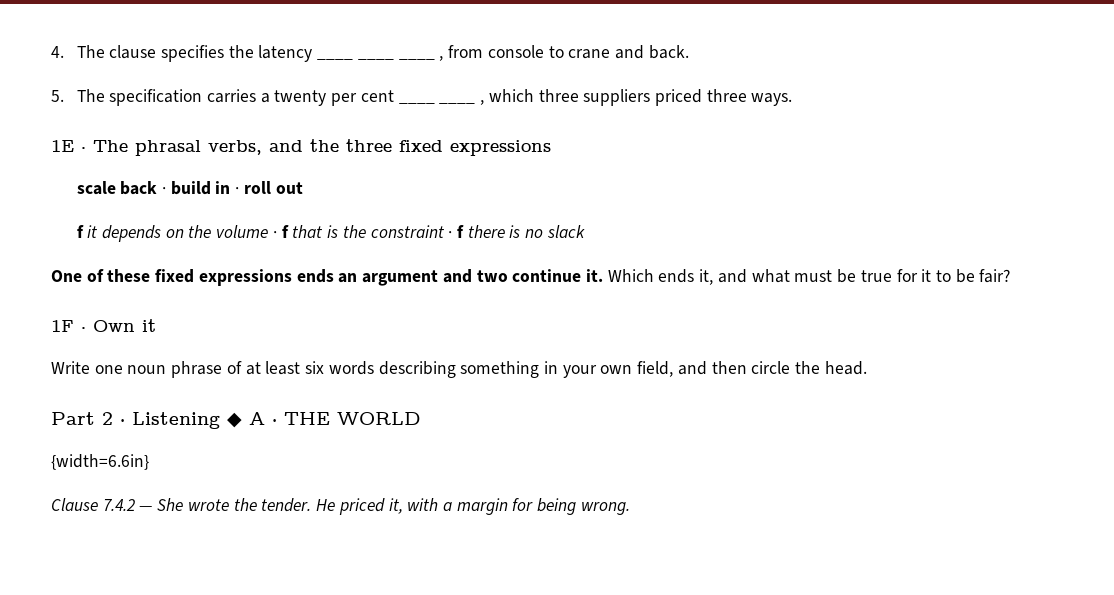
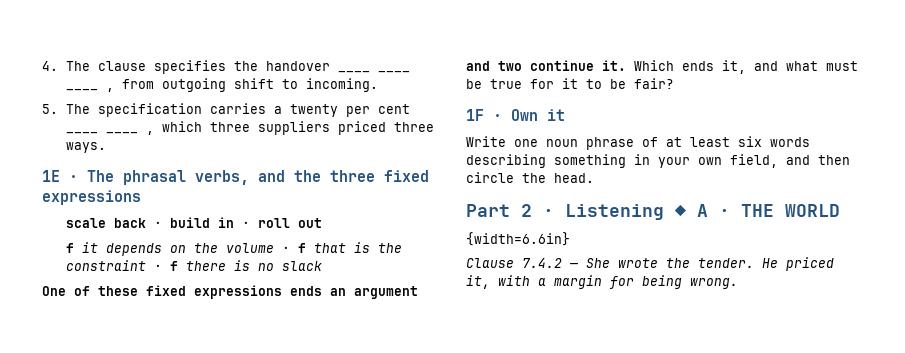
[258,45,313,62] latency -> [266,61,331,71] handover
[487,45,689,59] console to crane and back. -> [162,78,379,92] outgoing shift to incoming.

